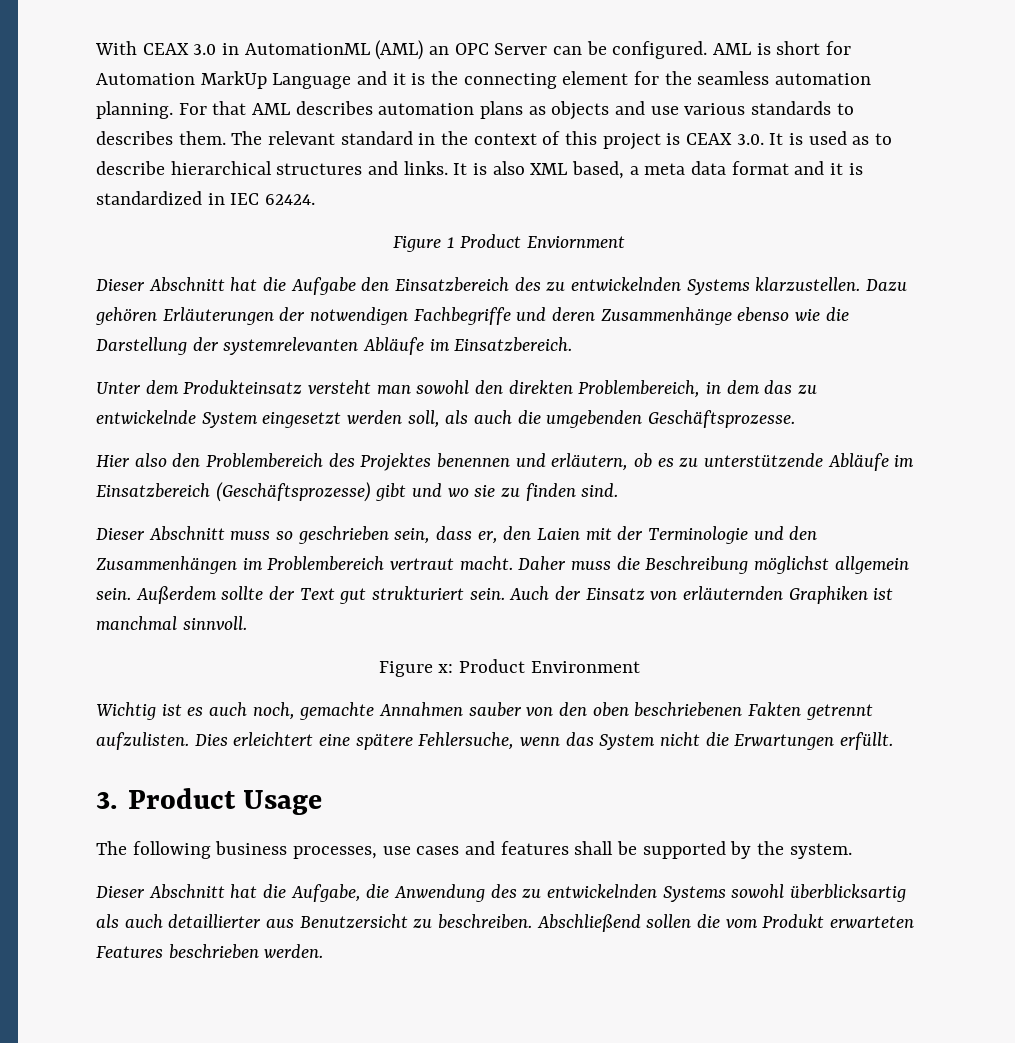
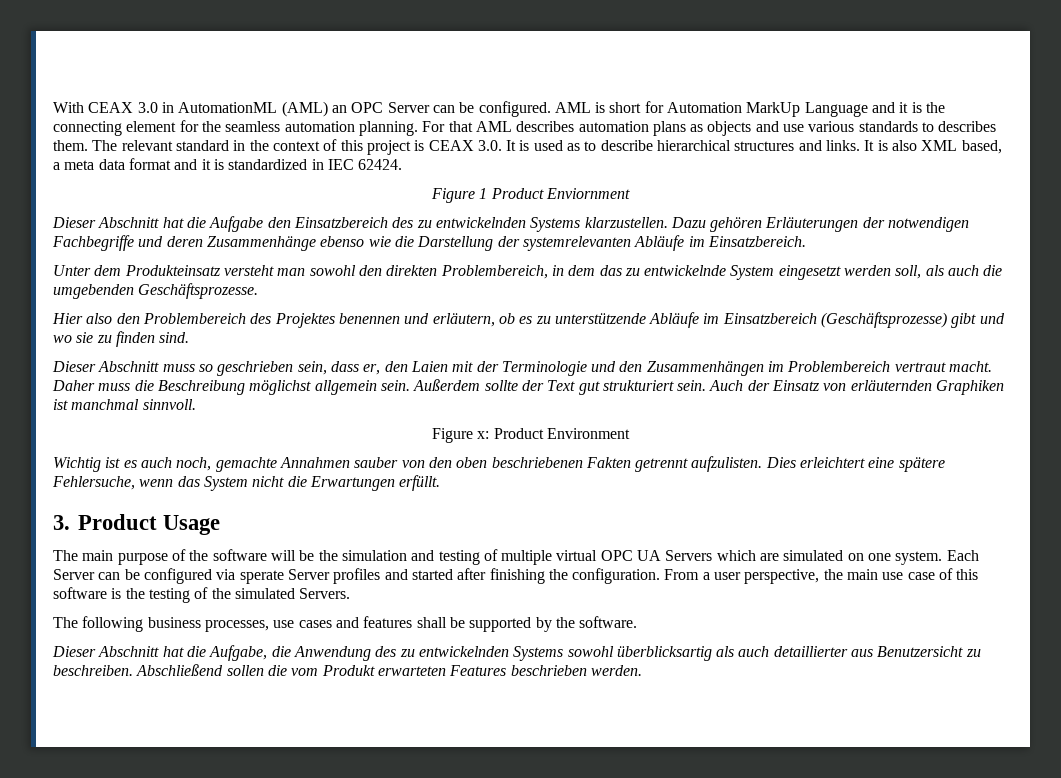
(323, 802) none -> [53,549,979,565] [53,568,979,584] [53,587,351,603] // The main purpose of the software will be the simulation and testing of multiple virtual OPC UA Servers which are simulated on one system. Each Server can be configured via sperate Server profiles and started after finishing the configuration. From a user perspective, the main use case of this software is the testing of the simulated Servers.
[789,843,852,859] system. -> [579,616,638,628] software.

